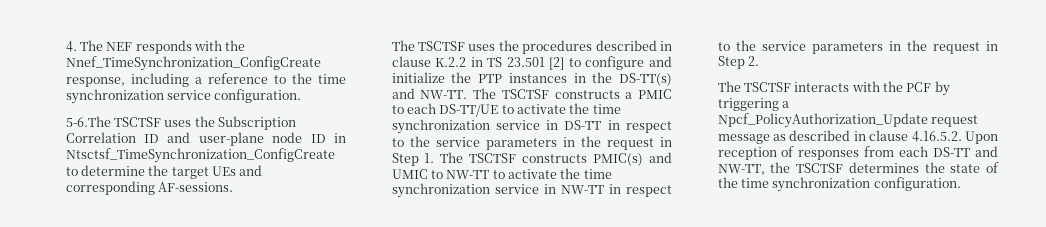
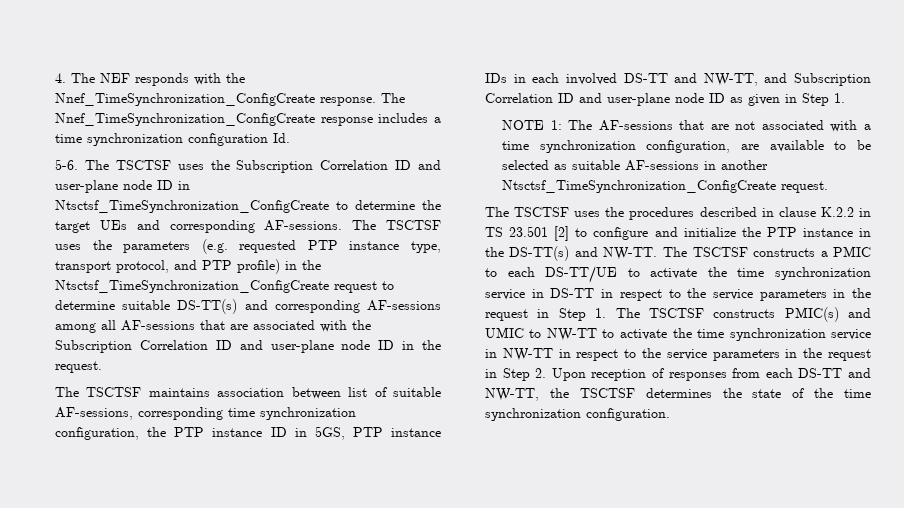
[65,73,347,87] [65,89,302,104] [65,116,111,127] response, including a reference to the time synchronization service configuration. // 5-6.The -> [319,93,405,106] [54,113,441,126] [54,133,290,146] [54,159,109,170] response. The Nnef_TimeSynchronization_ConfigCreate response includes a time synchronization configuration Id. // 5-6. The
(233, 187) none -> [352,220,441,230] [54,239,442,254] [54,259,321,274] [54,280,394,293] [54,299,442,314] [54,320,371,333] [54,340,442,353] [54,361,102,373] [54,387,441,399] [54,407,356,420] [54,426,442,440] [484,73,871,86] [484,93,845,106] [501,120,871,132] [501,140,871,153] [501,160,768,171] [501,180,828,193] The TSCTSF uses the parameters (e.g. requested PTP instance type, transport protocol, and PTP profile) in the Ntsctsf_TimeSynchronization_ConfigCreate request to determine suitable DS-TT(s) and corresponding AF-sessions among all AF-sessions that are associated with the Subscription Correlation ID and user-plane node ID in the request. // The TSCTSF maintains association between list of suitable AF-sessions, corresponding time synchronization configuration, the PTP instance ID in 5GS, PTP instance IDs in each involved DS-TT and NW-TT, and Subscription Correlation ID and user-plane node ID as given in Step 1. // NOTE 1: The AF-sessions that are not associated with a time synchronization configuration, are available to be selected as suitable AF-sessions in another Ntsctsf_TimeSynchronization_ConfigCreate request.
[508,73,567,83] instances -> [802,228,853,237] instance
[717,81,950,96] [717,98,789,111] [717,113,978,128] [717,130,962,144] // The TSCTSF interacts with the PCF by triggering a Npcf_PolicyAuthorization_Update request message as described in clause 4.16.5.2. -> (547, 373) none

